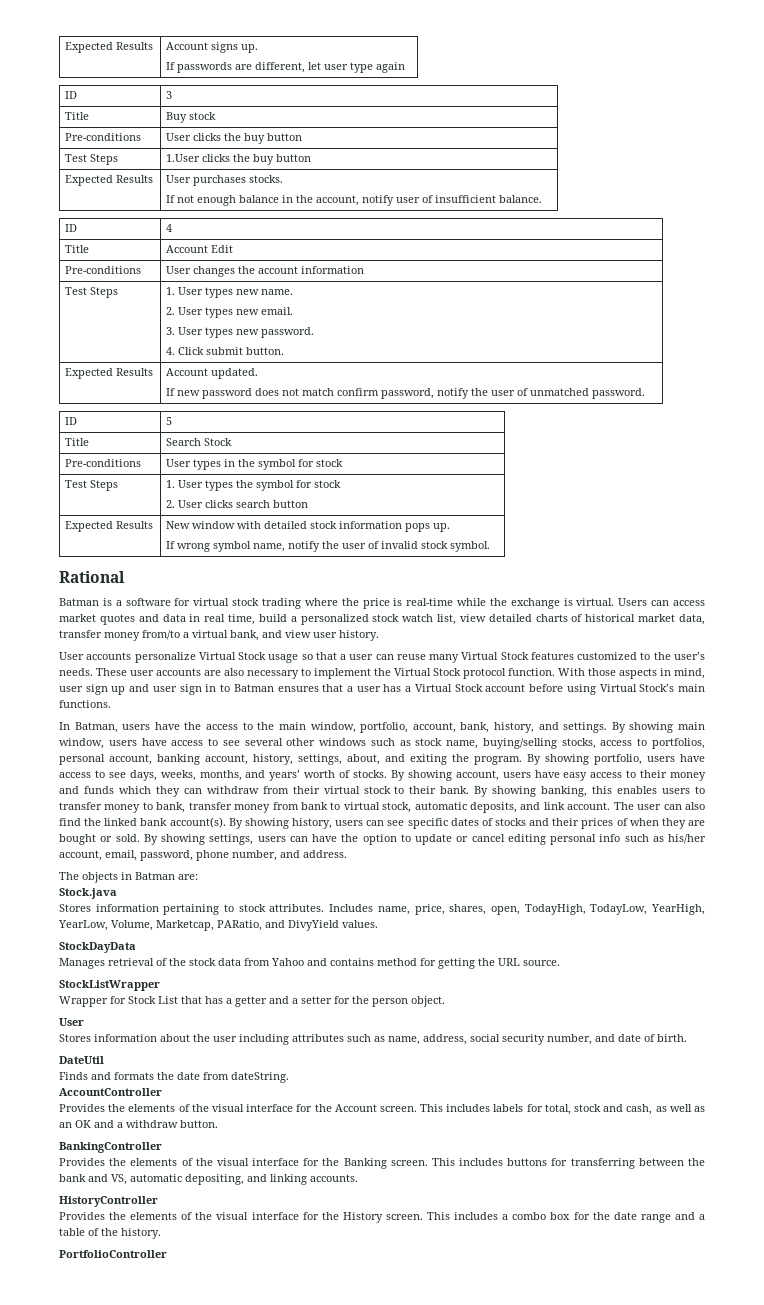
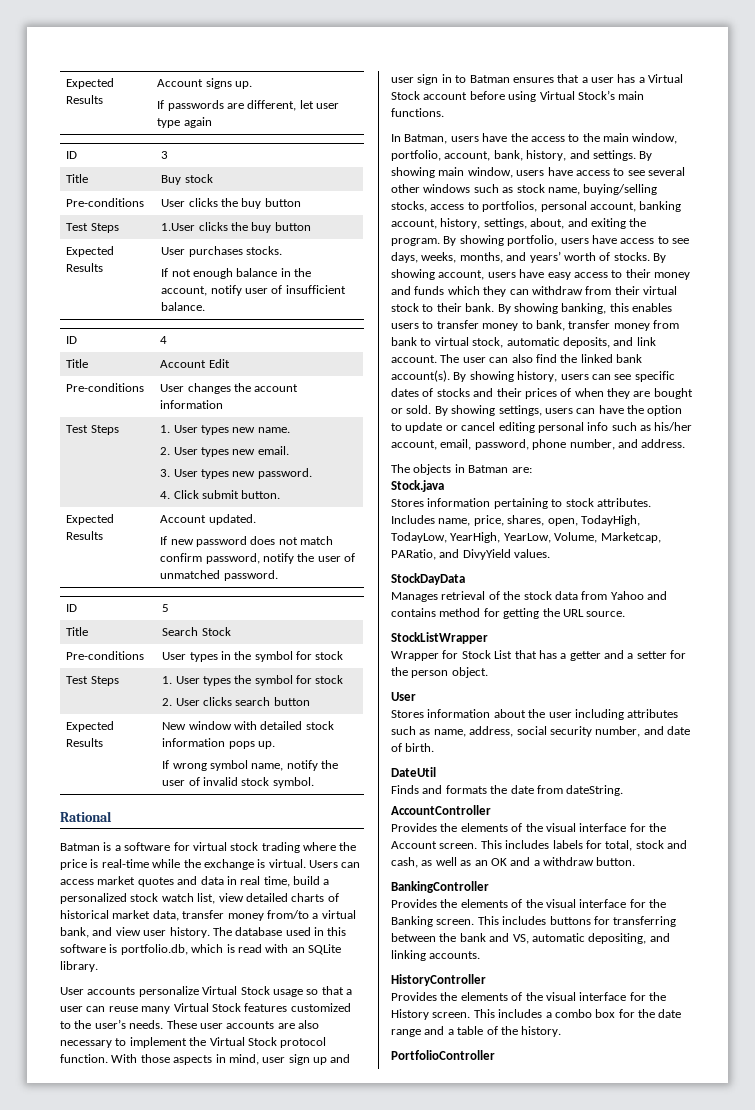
(379, 635) none -> [212,927,347,936] [60,944,341,955] [60,961,98,972] The database used in this software is portfolio.db, which is read with an SQLite library.

